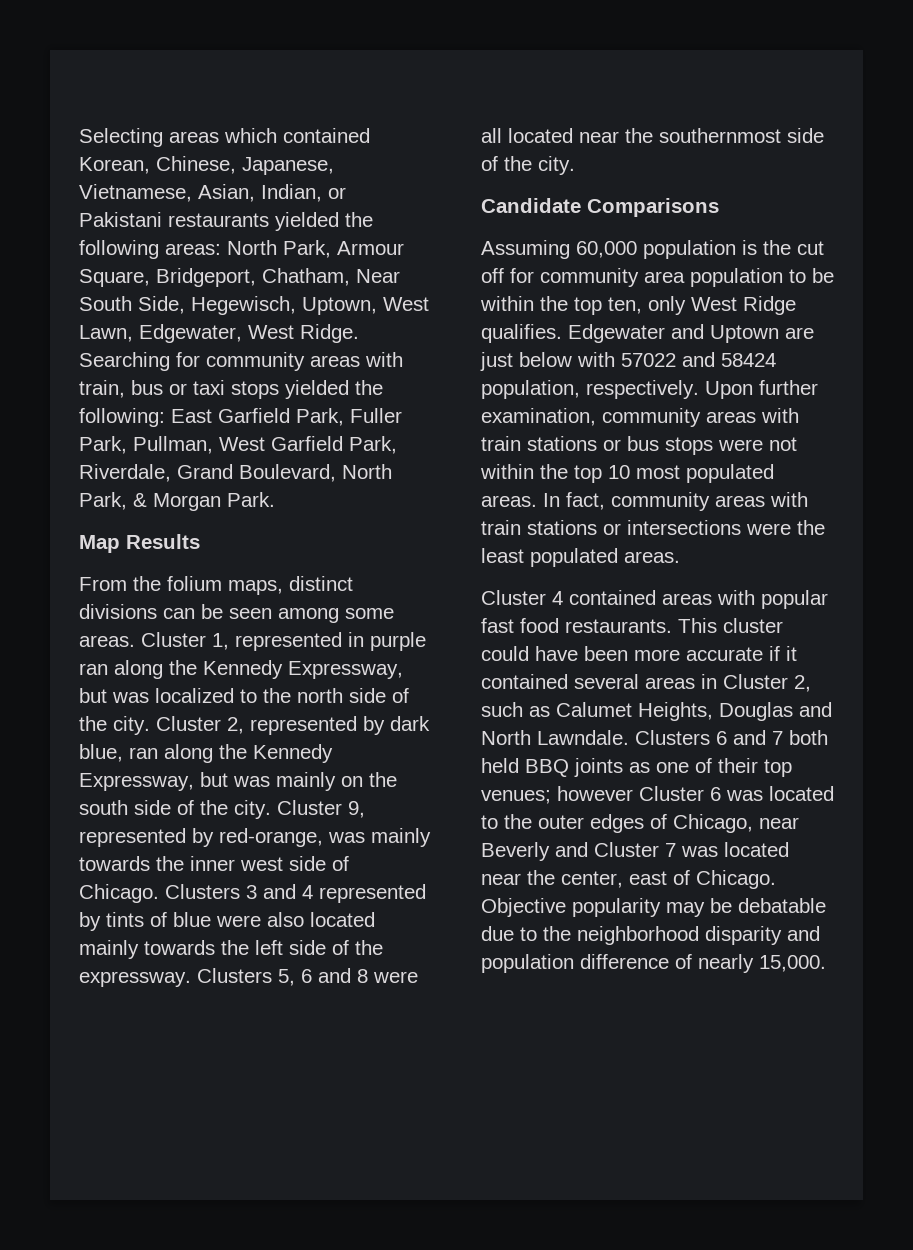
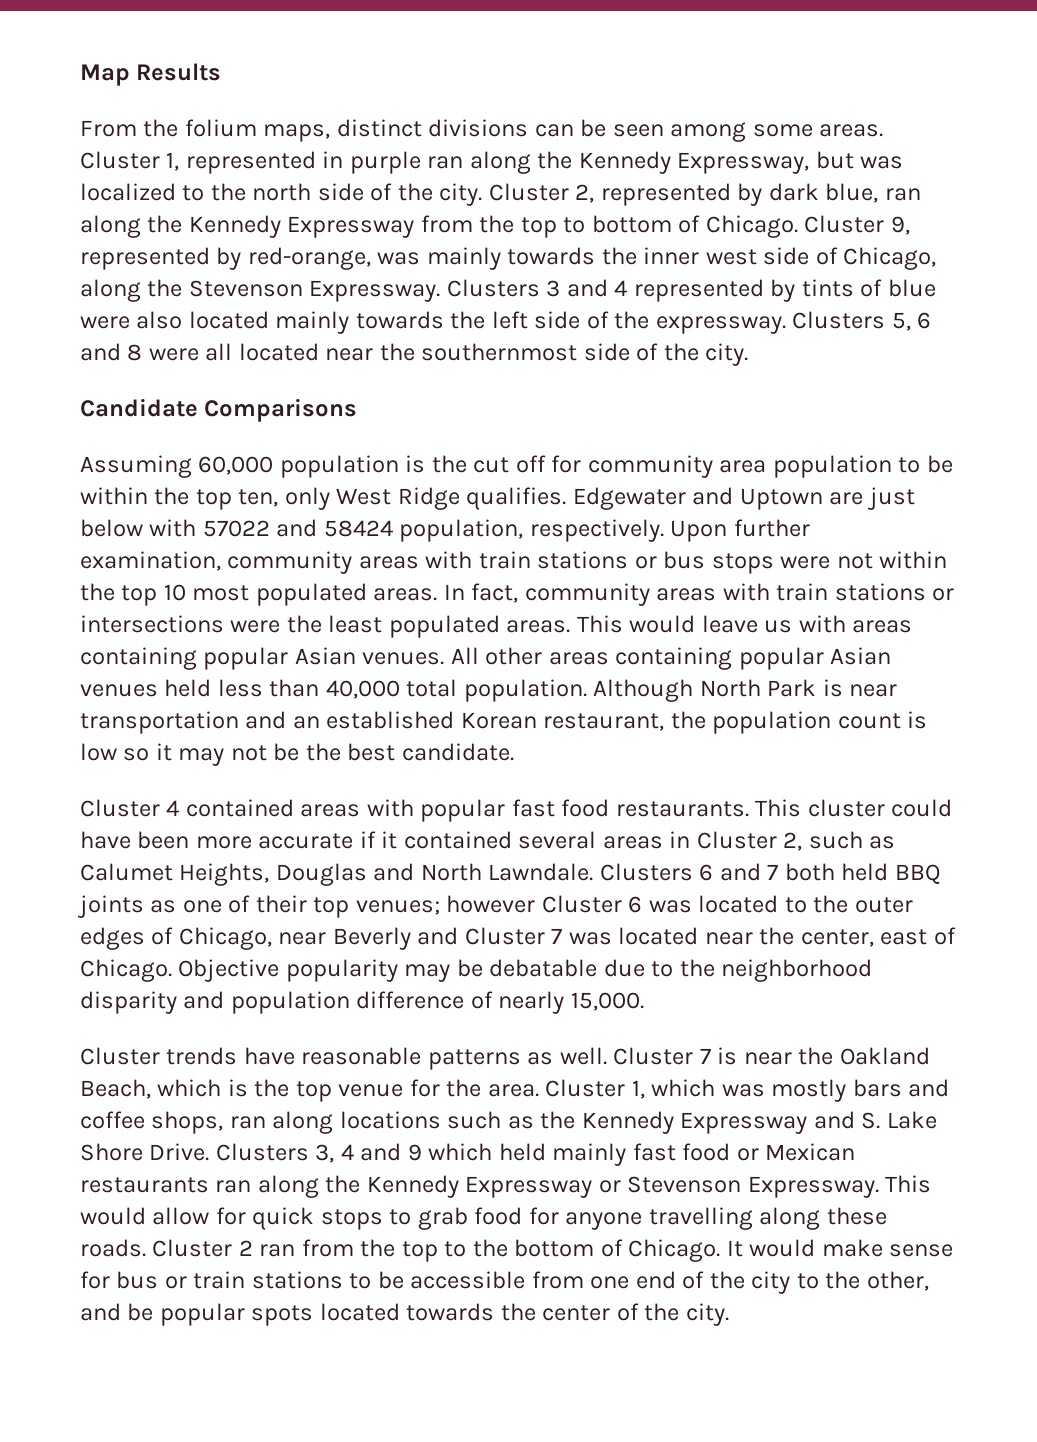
[79,128,370,147] [79,156,334,175] [79,184,346,202] [79,212,373,231] [79,240,404,259] [79,268,400,287] [79,296,429,315] [79,324,359,343] [79,352,403,371] [79,380,383,399] [79,408,402,427] [79,436,397,454] [79,464,392,482] [79,492,275,511] Selecting areas which contained Korean, Chinese, Japanese, Vietnamese, Asian, Indian, or Pakistani restaurants yielded the following areas: North Park, Armour Square, Bridgeport, Chatham, Near South Side, Hegewisch, Uptown, West Lawn, Edgewater, West Ridge. Searching for community areas with train, bus or taxi stops yielded the following: East Garfield Park, Fuller Park, Pullman, West Garfield Park, Riverdale, Grand Boulevard, North Park, & Morgan Park. // -> (80, 75) none
[79,772,397,791] [79,800,271,819] Expressway, but was mainly on the south side of the city. -> [287,215,798,238] Expressway from the top to bottom of Chicago.
[79,884,159,903] Chicago. -> [843,247,937,270] [80,279,441,302] Chicago, along the Stevenson Expressway.
(680, 557) none -> [576,615,913,633] [80,647,892,670] [80,679,898,702] [80,711,928,734] [80,743,514,766] This would leave us with areas containing popular Asian venues. All other areas containing popular Asian venues held less than 40,000 total population. Although North Park is near transportation and an established Korean restaurant, the population count is low so it may not be the best candidate.
(826, 963) none -> [80,1047,930,1070] [80,1079,950,1102] [80,1111,937,1134] [80,1143,856,1166] [80,1175,932,1198] [80,1207,887,1230] [80,1239,954,1262] [80,1271,929,1294] [80,1303,729,1326] // Cluster trends have reasonable patterns as well. Cluster 7 is near the Oakland Beach, which is the top venue for the area. Cluster 1, which was mostly bars and coffee shops, ran along locations such as the Kennedy Expressway and S. Lake Shore Drive. Clusters 3, 4 and 9 which held mainly fast food or Mexican restaurants ran along the Kennedy Expressway or Stevenson Expressway. This would allow for quick stops to grab food for anyone travelling along these roads. Cluster 2 ran from the top to the bottom of Chicago. It would make sense for bus or train stations to be accessible from one end of the city to the other, and be popular spots located towards the center of the city.

